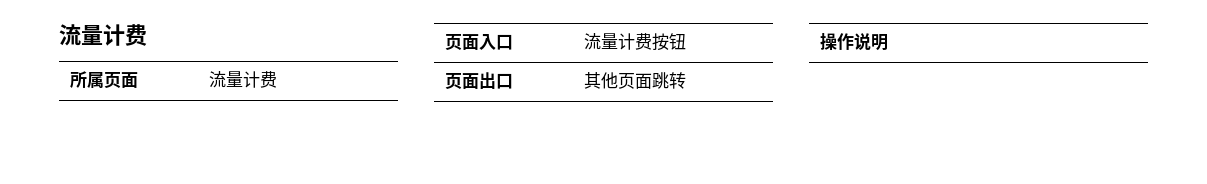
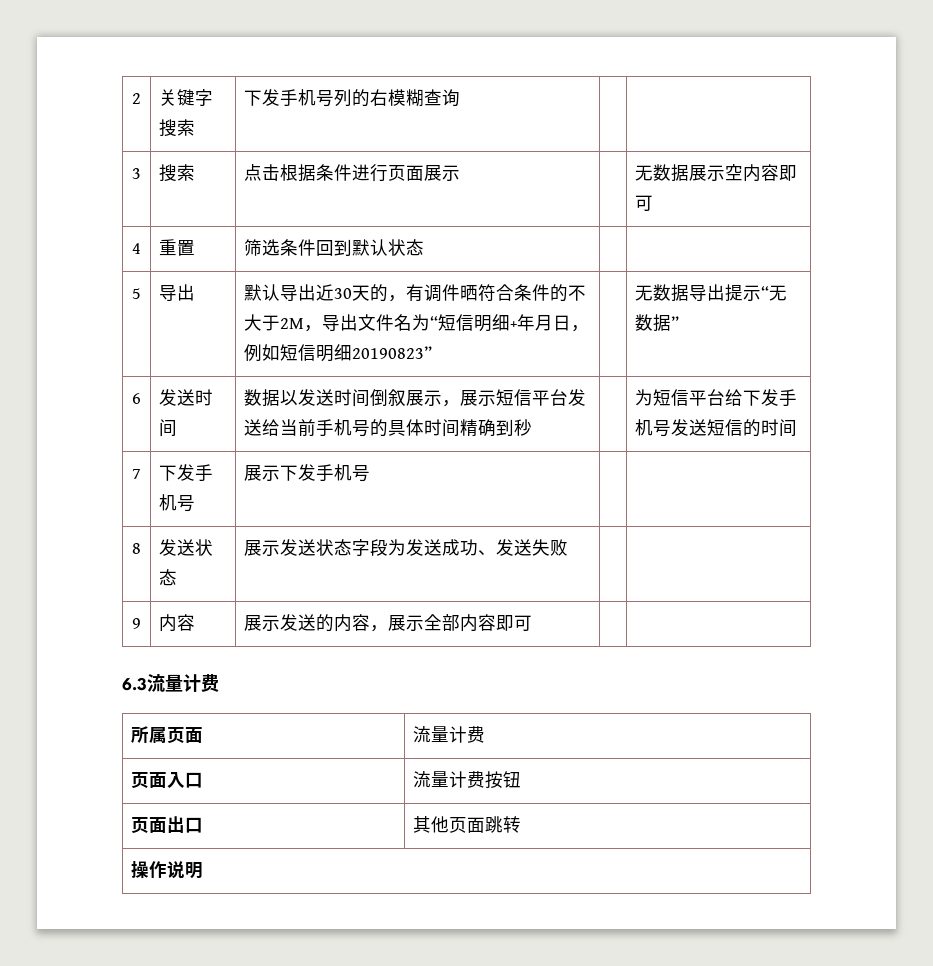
(59, 35) none -> [132,93,141,104] [159,89,214,106] [159,119,196,137] [244,89,461,107] [132,168,141,179] [159,164,196,182] [244,164,461,182] [635,164,798,182] [635,195,654,211] [132,243,141,254] [159,239,196,256] [244,239,425,256] [132,288,141,299] [159,284,196,301] [244,284,587,302] [244,314,590,332] [244,344,433,362] [635,284,788,302] [635,314,680,332] [132,393,141,404] [159,389,214,406] [159,419,178,437] [244,389,587,407] [244,419,533,437] [635,389,798,407] [635,419,798,437] [132,469,141,479] [159,464,214,482] [159,494,196,512] [244,464,371,482] [132,543,141,554] [159,539,214,556] [159,569,178,586] [244,539,569,556] [132,618,141,629] [159,614,196,632] [244,614,533,632] [122,677,147,691] 2 | 关键字搜索 | 下发手机号列的右模糊查询 | | // 3 | 搜索 | 点击根据条件进行页面展示 | | 无数据展示空内容即可 // 4 | 重置 | 筛选条件回到默认状态 | | // 5 | 导出 | 默认导出近30天的，有调件晒符合条件的不大于2M，导出文件名为“短信明细+年月日，例如短信明细20190823” | | 无数据导出提示“无数据” // 6 | 发送时间 | 数据以发送时间倒叙展示，展示短信平台发送给当前手机号的具体时间精确到秒 | | 为短信平台给下发手机号发送短信的时间 // 7 | 下发手机号 | 展示下发手机号 | | // 8 | 发送状态 | 展示发送状态字段为发送成功、发送失败 | | // 9 | 内容 | 展示发送的内容，展示全部内容即可 | | // 6.3

